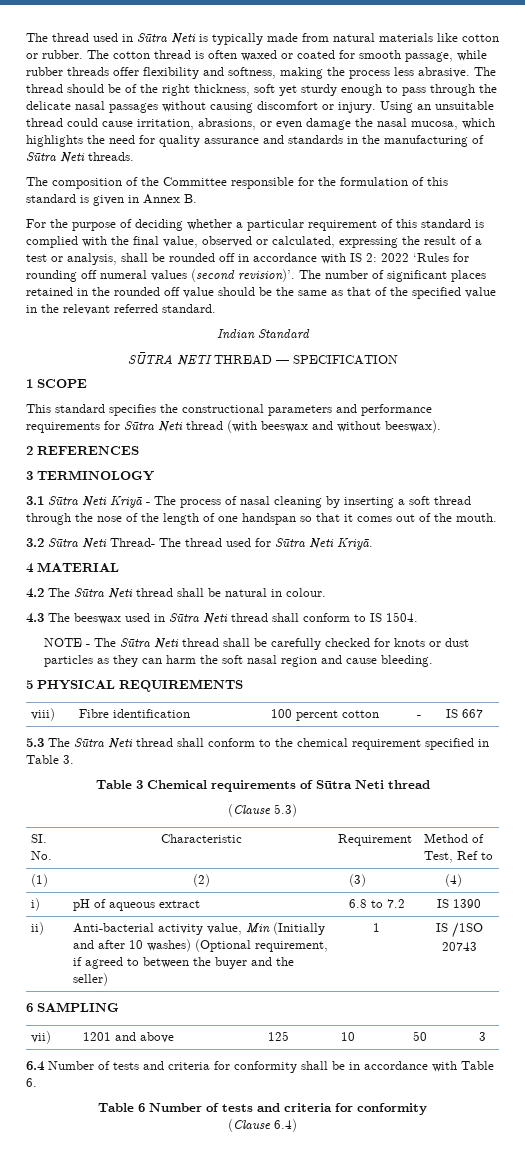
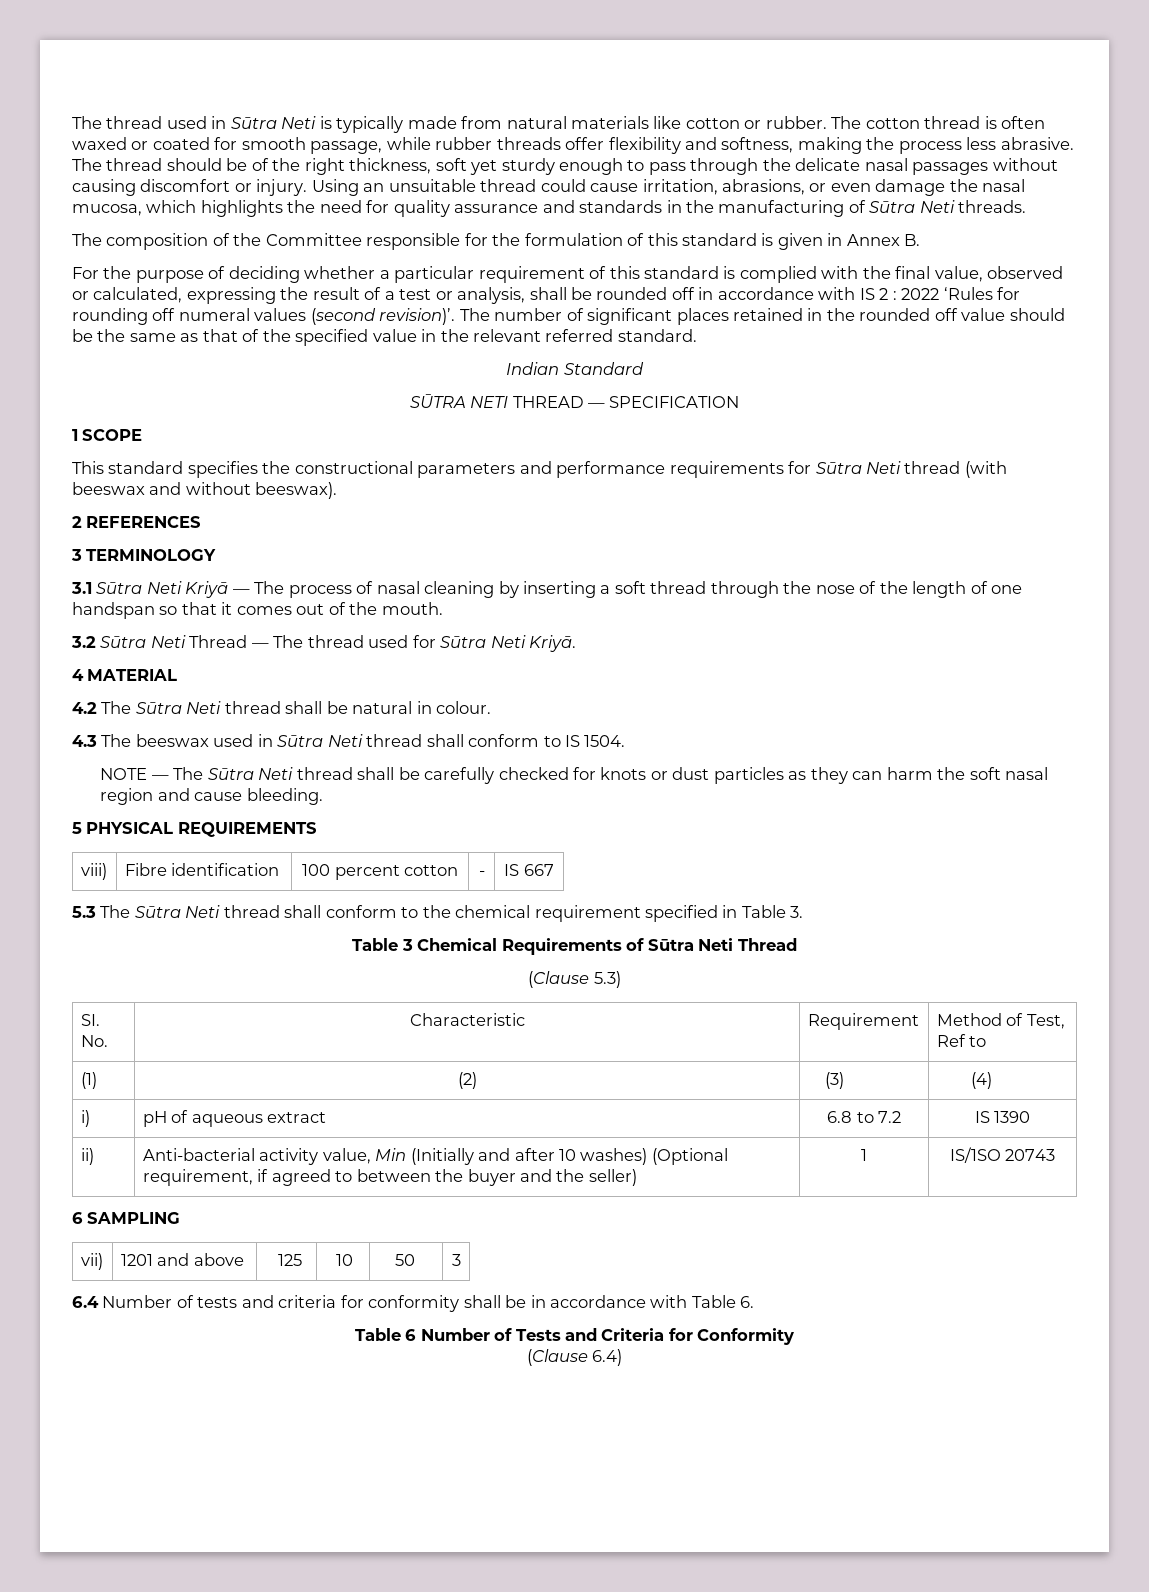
[366,253,377,262] 2: -> [879,288,897,300] 2 :
[146,502,150,505] - -> [232,589,250,594] —
[110,538,155,547] Thread- -> [189,635,269,648] Thread —
[86,644,91,647] - -> [151,775,169,780] —
[210,780,430,792] requirements of Sūtra Neti thread -> [501,938,797,955] Requirements of Sūtra Neti Thread
[435,922,483,938] IS /1SO -> [949,1147,1001,1163] IS/1SO
[222,1103,427,1115] tests and criteria for conformity -> [515,1328,795,1345] Tests and Criteria for Conformity

